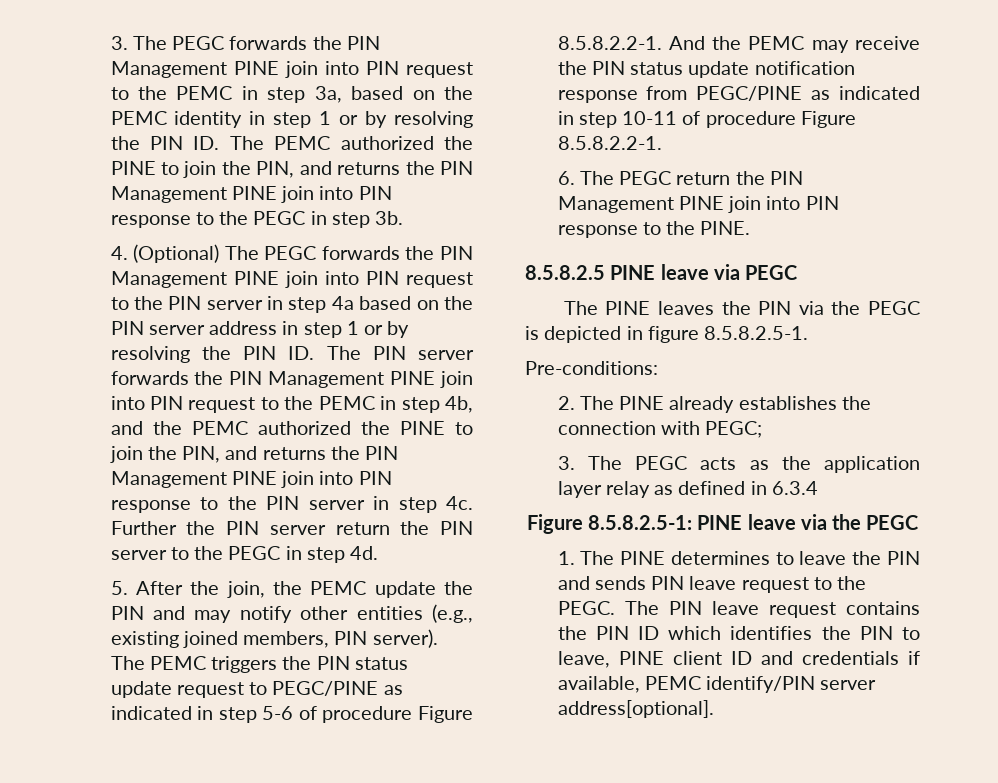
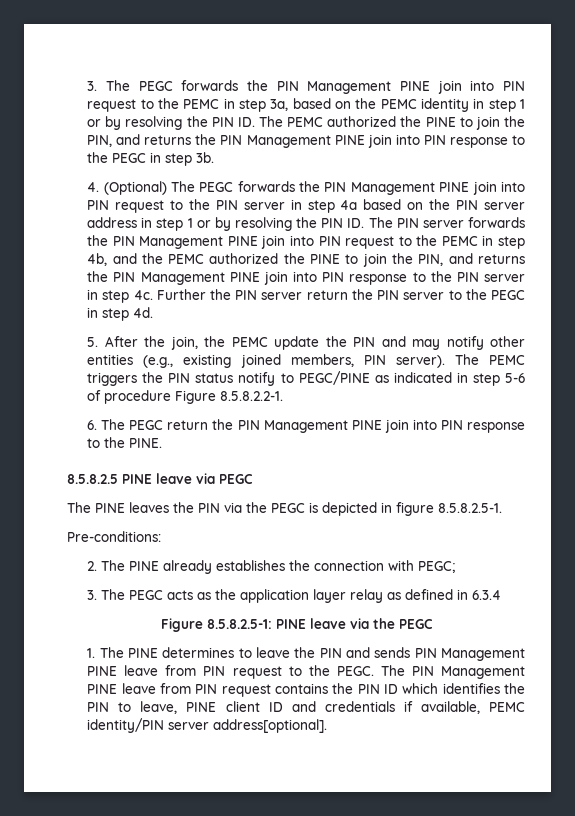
[110,681,244,698] update request -> [238,372,276,386] notify
[668,36,920,53] [557,61,855,78] [557,86,920,103] [557,111,856,128] [557,136,662,150] And the PEMC may receive the PIN status update notification response from PEGC/PINE as indicated in step 10-11 of procedure Figure 8.5.8.2.2-1. -> (284, 396) none
[689,576,737,590] leave -> [441,648,525,661] [87,665,226,676] Management PINE leave from PIN
[711,601,759,615] leave -> [441,666,525,679] [87,683,218,694] Management PINE leave from PIN
[706,676,816,693] identify/PIN -> [87,718,165,733] identity/PIN

